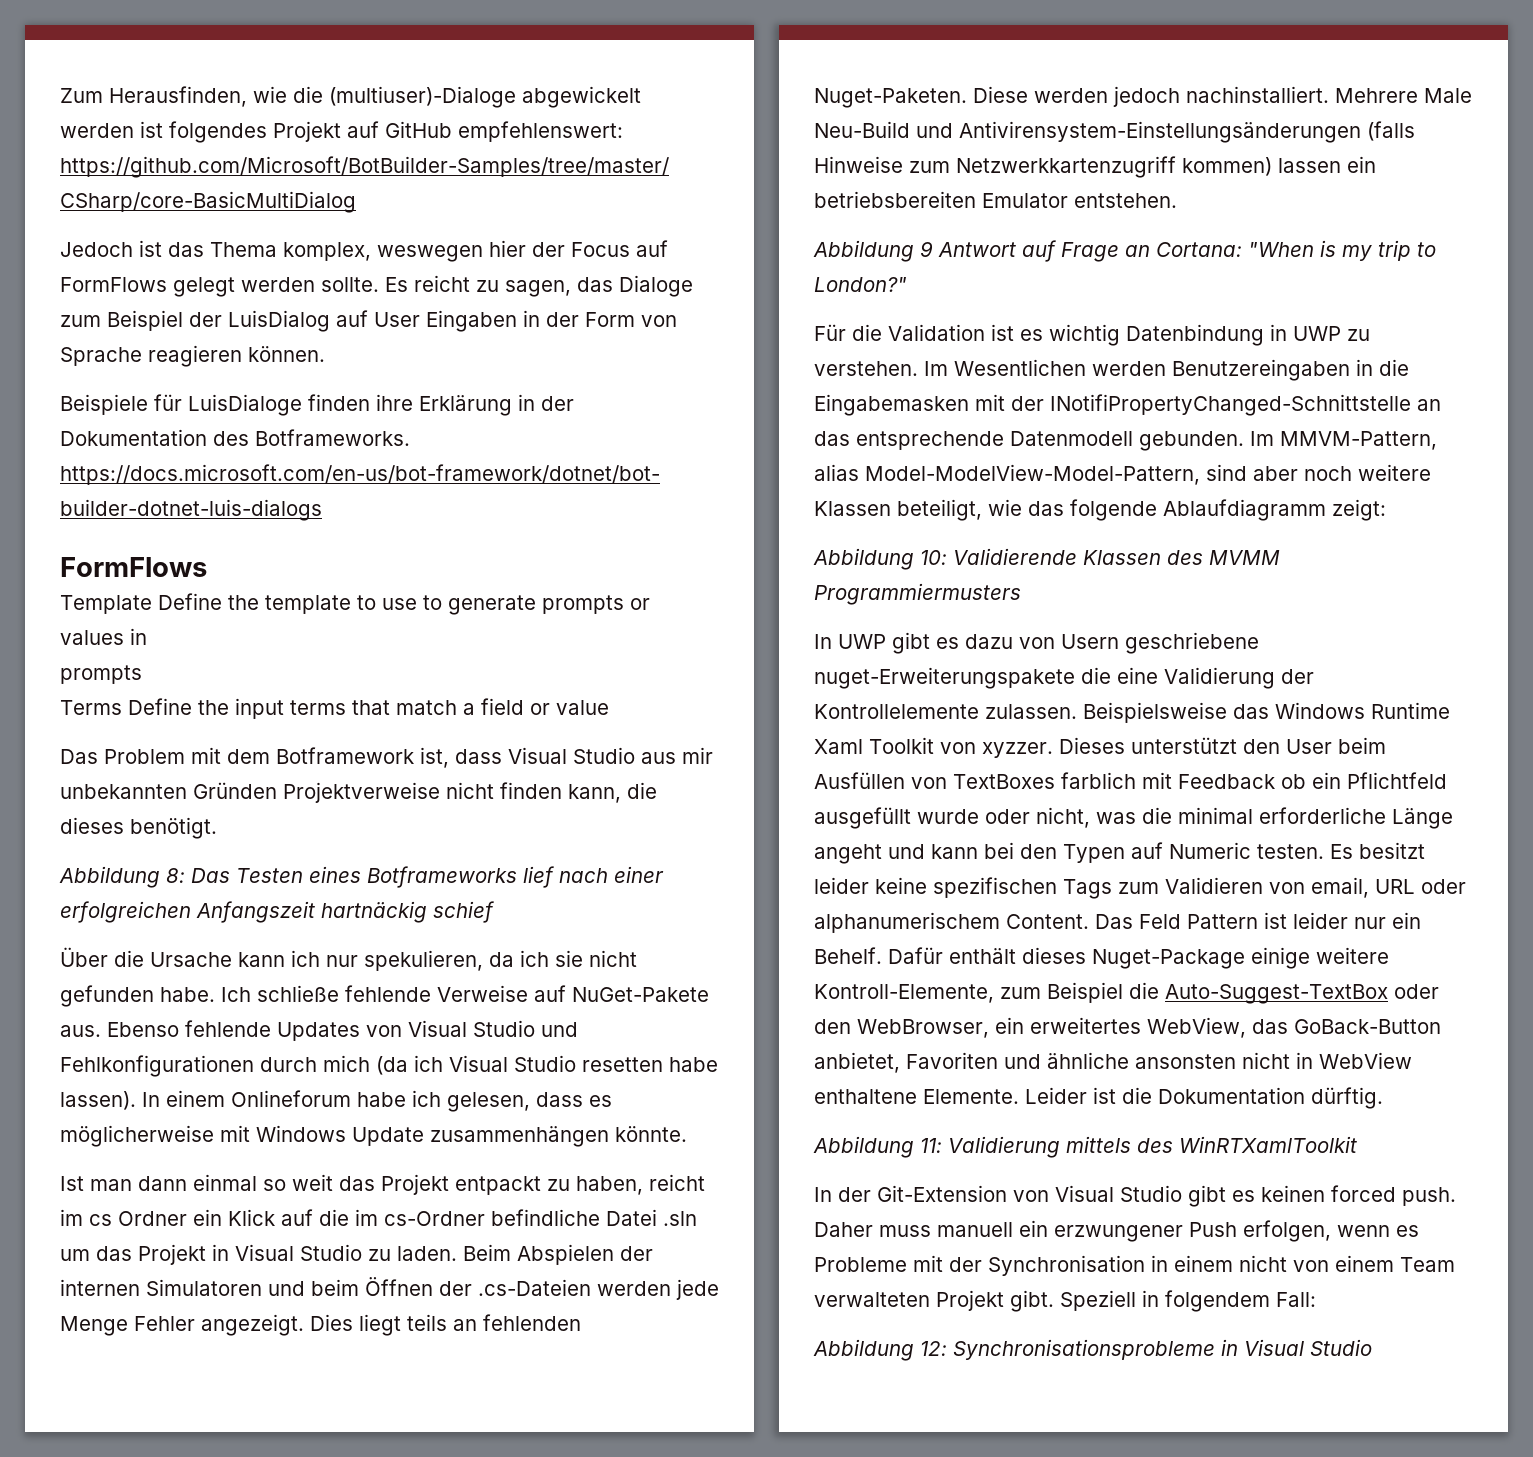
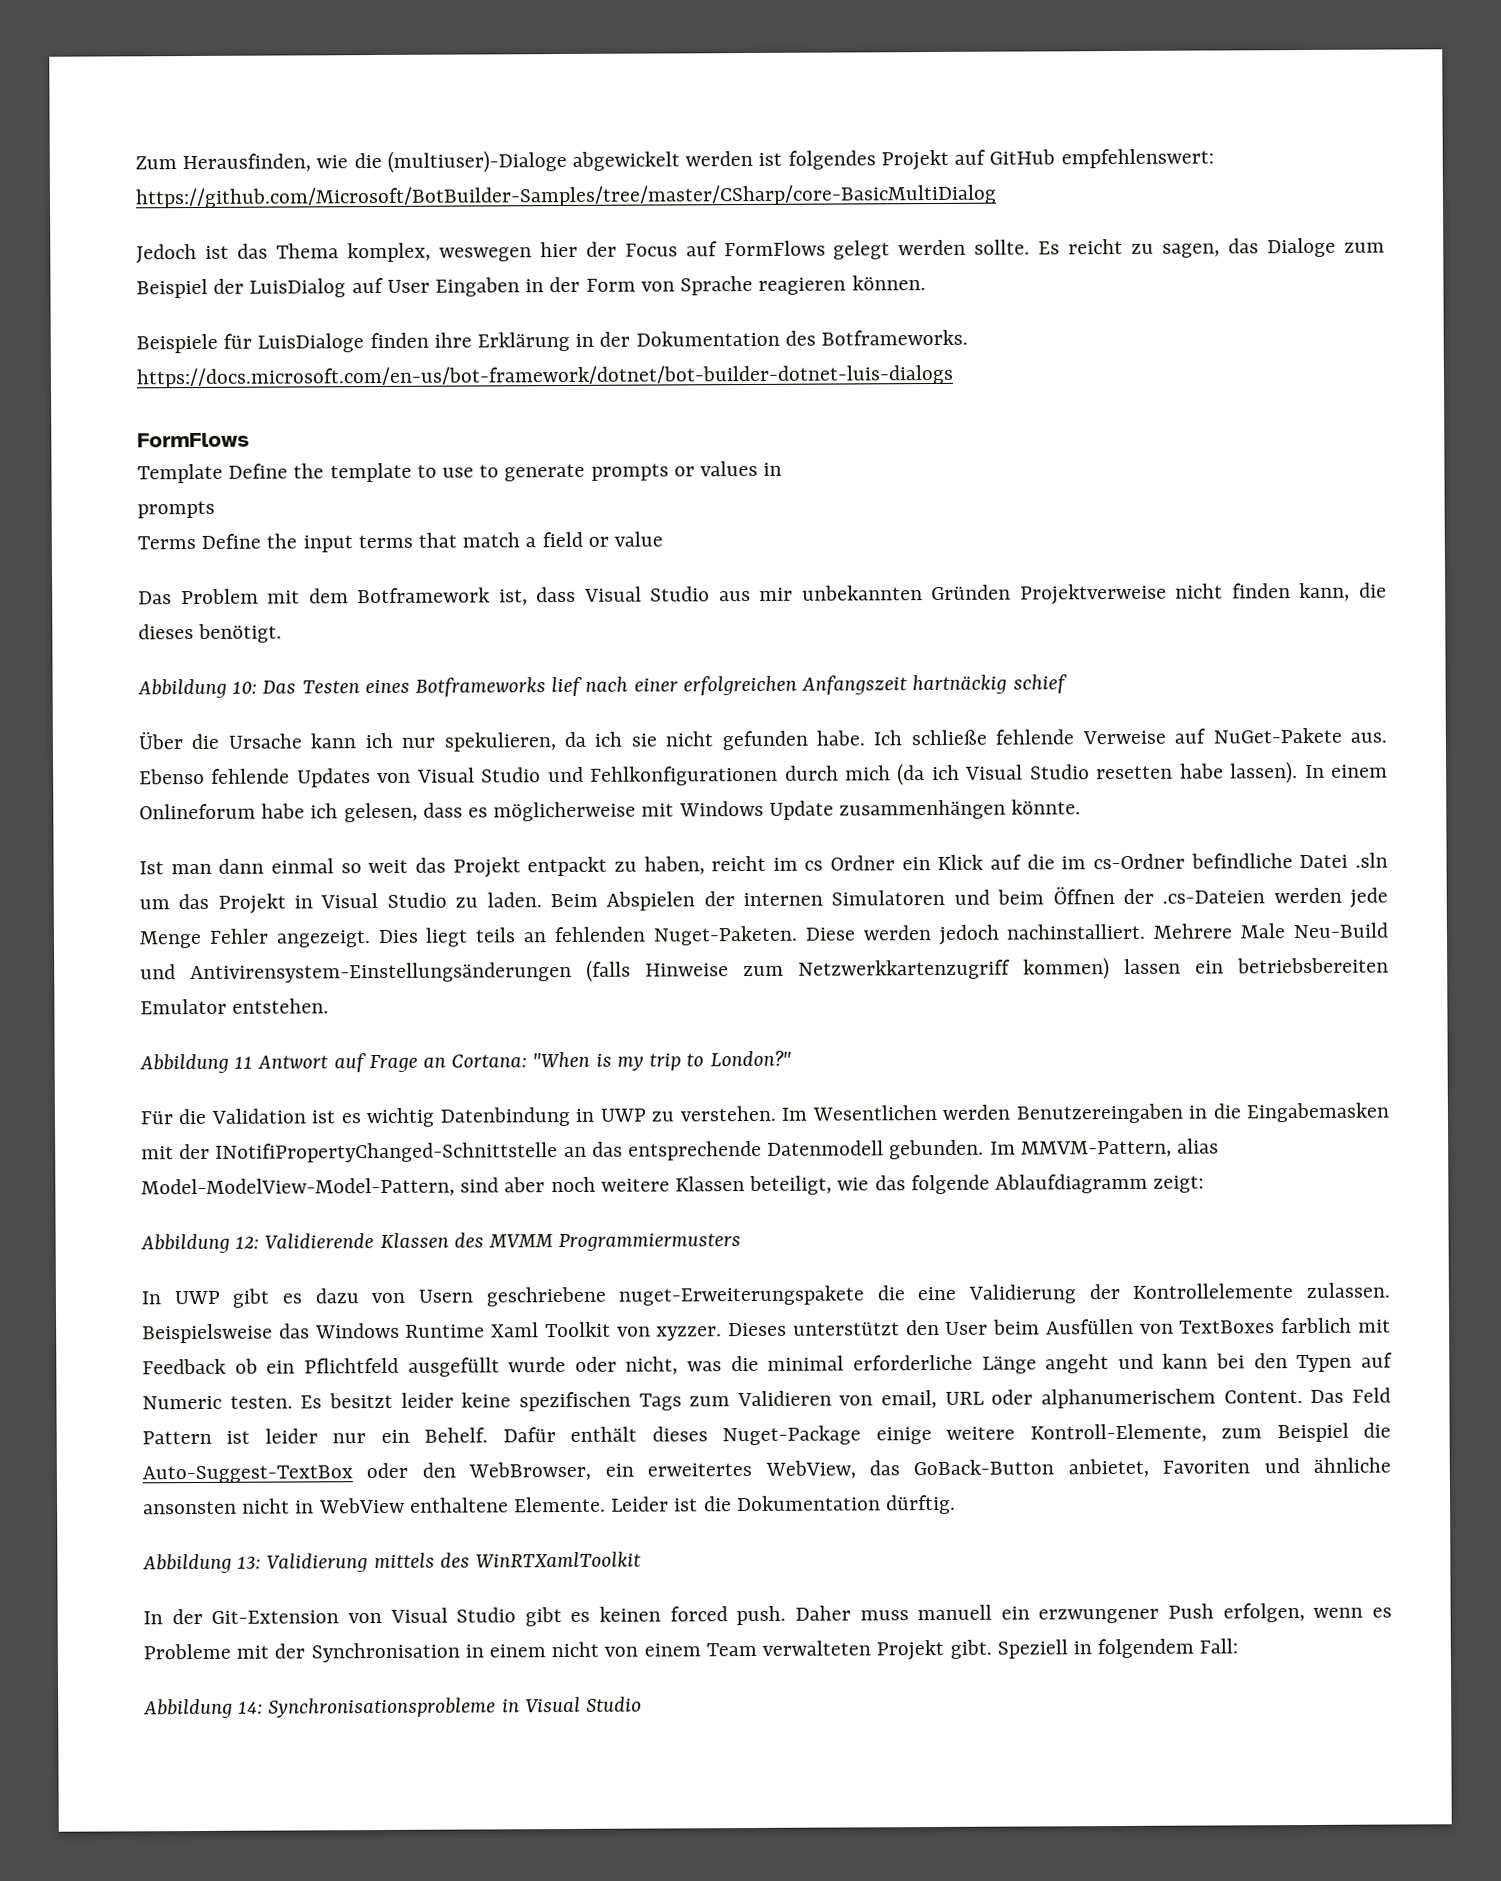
[166,868,185,883] 8: -> [232,681,258,694] 10:
[920,241,933,257] 9 -> [234,1056,254,1069] 11
[920,550,947,565] 10: -> [235,1236,260,1249] 12:
[920,1138,942,1153] 11: -> [237,1556,262,1569] 13:
[920,1341,947,1356] 12: -> [238,1701,264,1714] 14:

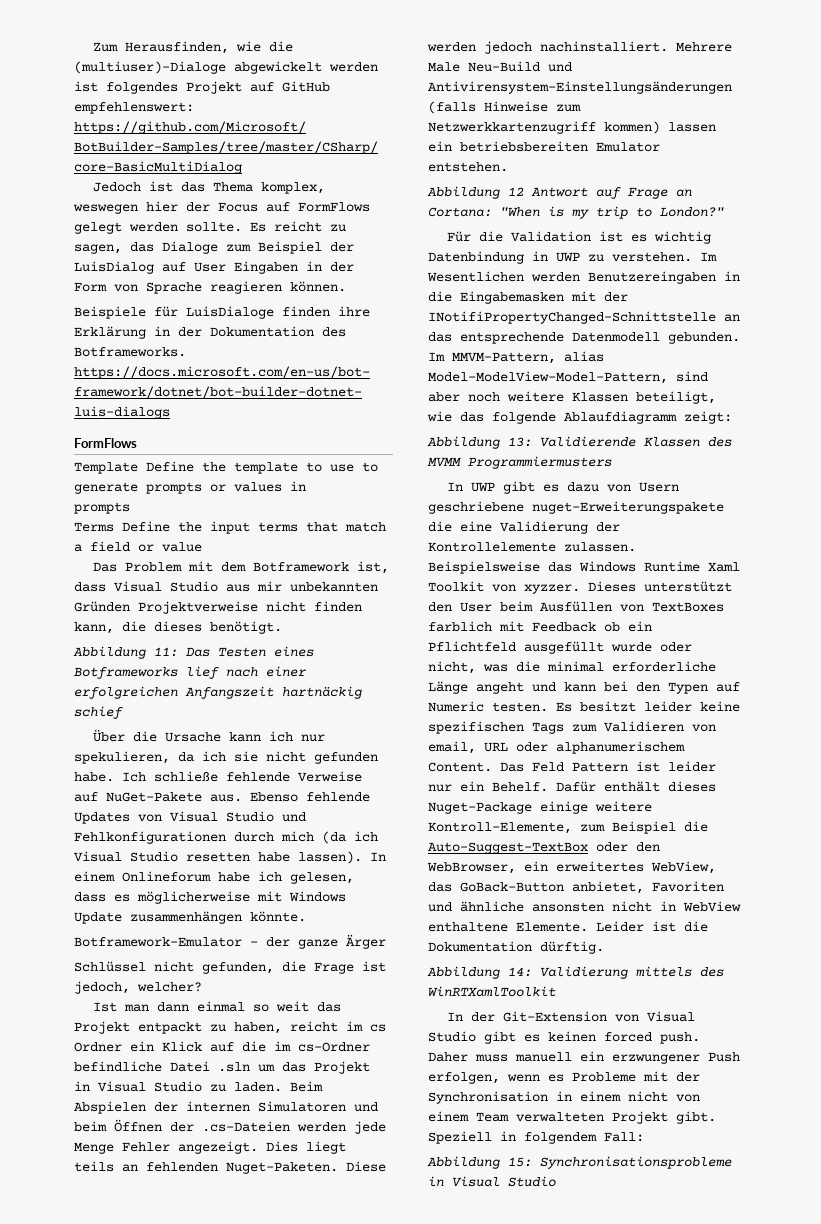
[232,681,258,694] 10: -> [154,647,178,657] 11:
(1082, 807) none -> [74,934,386,949] [74,961,386,974] [74,981,202,994] // Botframework-Emulator – der ganze Ärger // Schlüssel nicht gefunden, die Frage ist jedoch, welcher?
[234,1056,254,1069] 11 -> [508,187,524,196] 12
[235,1236,260,1249] 12: -> [508,437,532,447] 13:
[237,1556,262,1569] 13: -> [508,967,532,977] 14:
[238,1701,264,1714] 14: -> [508,1157,532,1167] 15:

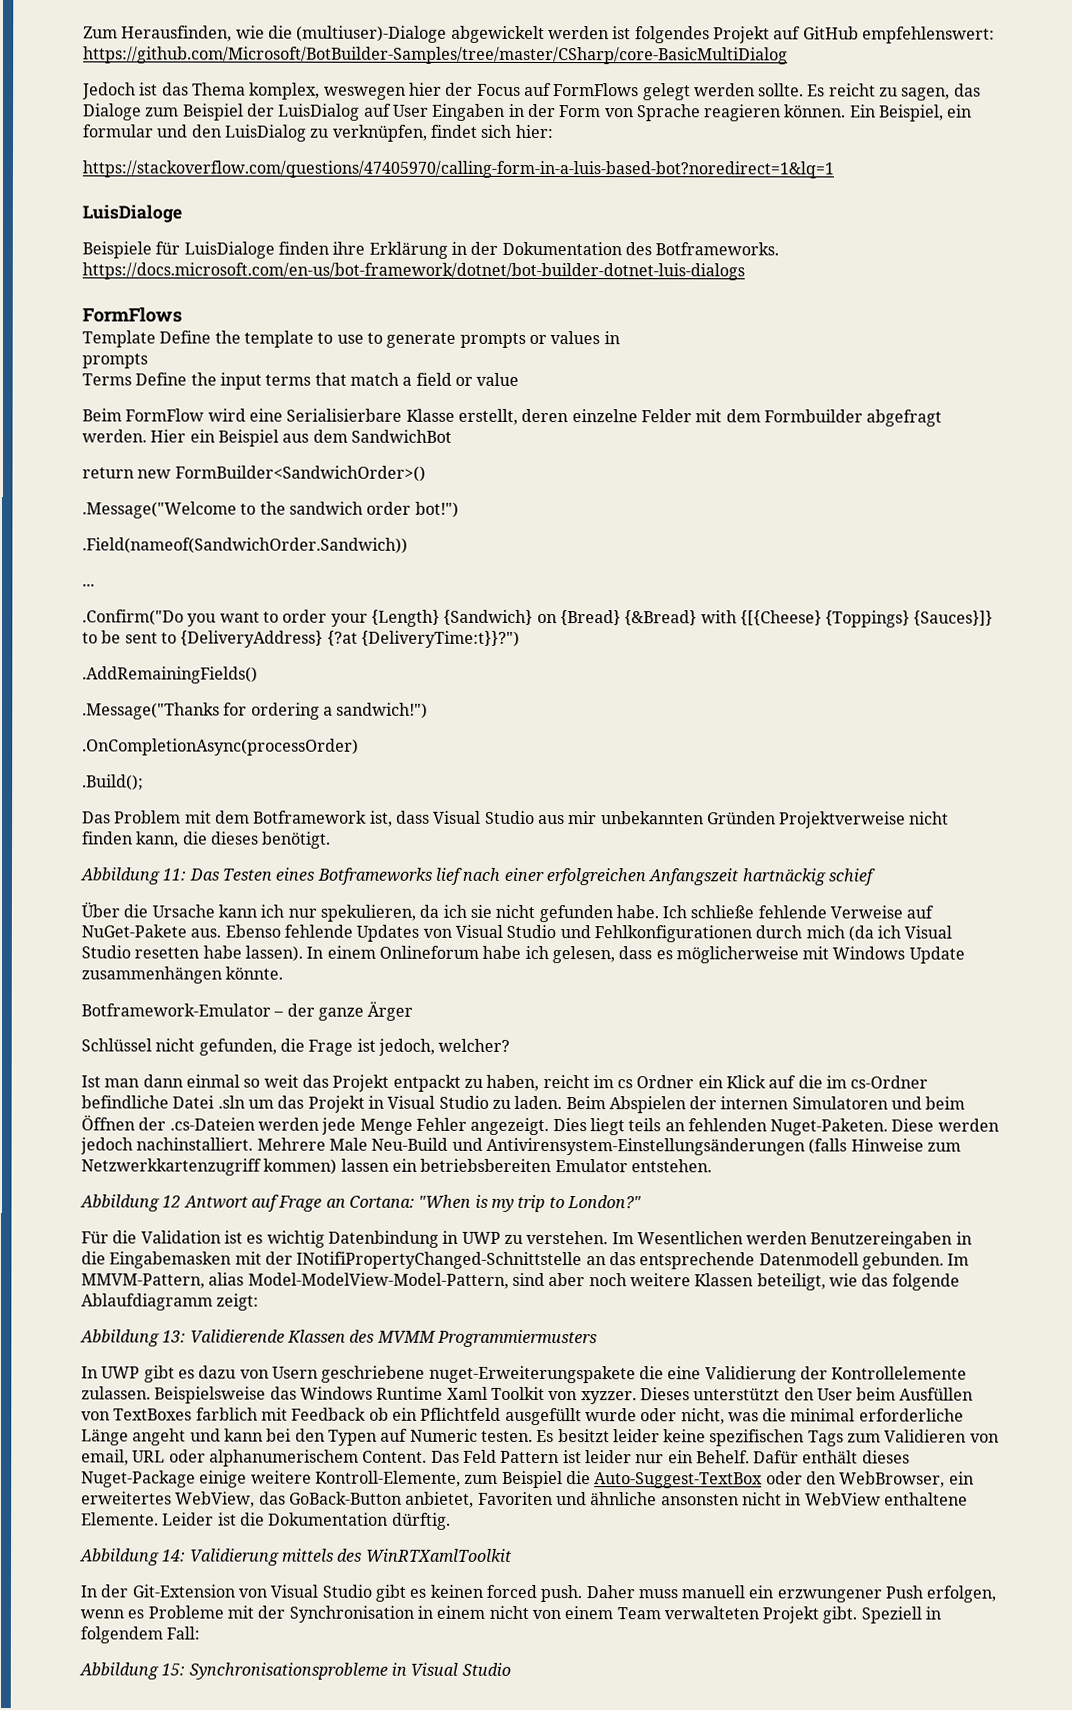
(346, 286) none -> [849,104,973,122] [83,124,554,142] [82,160,834,179] [82,204,182,223] Ein Beispiel, ein formular und den LuisDialog zu verknüpfen, findet sich hier: // https://stackoverflow.com/questions/47405970/calling-form-in-a-luis-based-bot?noredirect=1&lq=1 // LuisDialoge
(202, 547) none -> [82,408,943,427] [82,429,452,447] [82,465,426,482] [82,501,459,519] [82,537,408,554] [82,583,95,587] [82,609,994,628] [82,630,520,648] [82,666,258,684] [82,702,429,720] [82,738,359,756] [82,774,144,791] // Beim FormFlow wird eine Serialisierbare Klasse erstellt, deren einzelne Felder mit dem Formbuilder abgefragt werden. Hier ein Beispiel aus dem SandwichBot // return new FormBuilder<SandwichOrder>() // .Message("Welcome to the sandwich order bot!") // .Field(nameof(SandwichOrder.Sandwich)) // ... // .Confirm("Do you want to order your {Length} {Sandwich} on {Bread} {&Bread} with {[{Cheese} {Toppings} {Sauces}]} to be sent to {DeliveryAddress} {?at {DeliveryTime:t}}?") // .AddRemainingFields() // .Message("Thanks for ordering a sandwich!") // .OnCompletionAsync(processOrder) // .Build();

